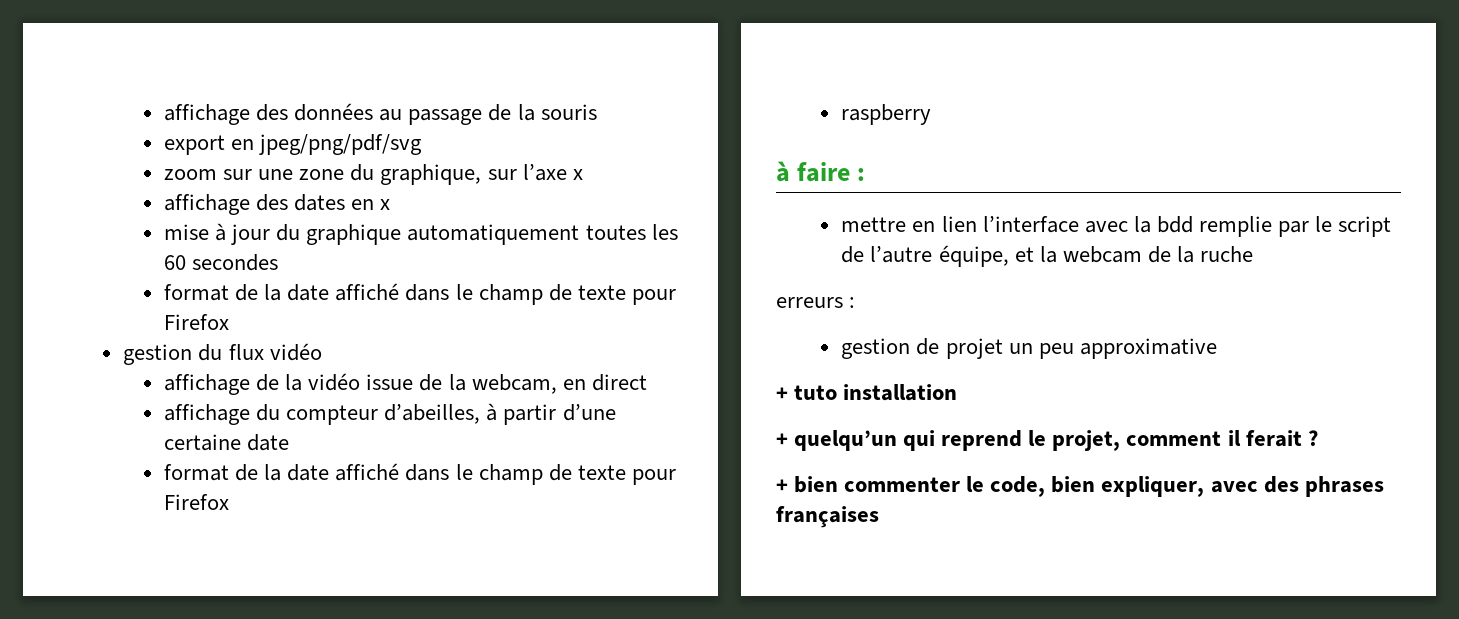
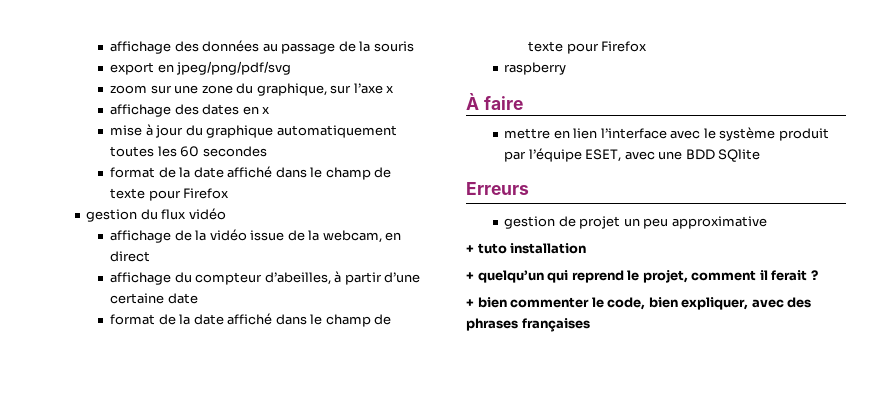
[776,161,790,182] à -> [466,93,479,110] À
[857,168,866,181] : -> (523, 103) none
[1133,216,1392,237] [841,245,1254,267] [776,297,856,308] la bdd remplie par le script de l’autre équipe, et la webcam de la ruche // erreurs : -> [703,127,829,141] [504,148,761,162] [466,182,529,195] le système produit par l’équipe ESET, avec une BDD SQlite // Erreurs

